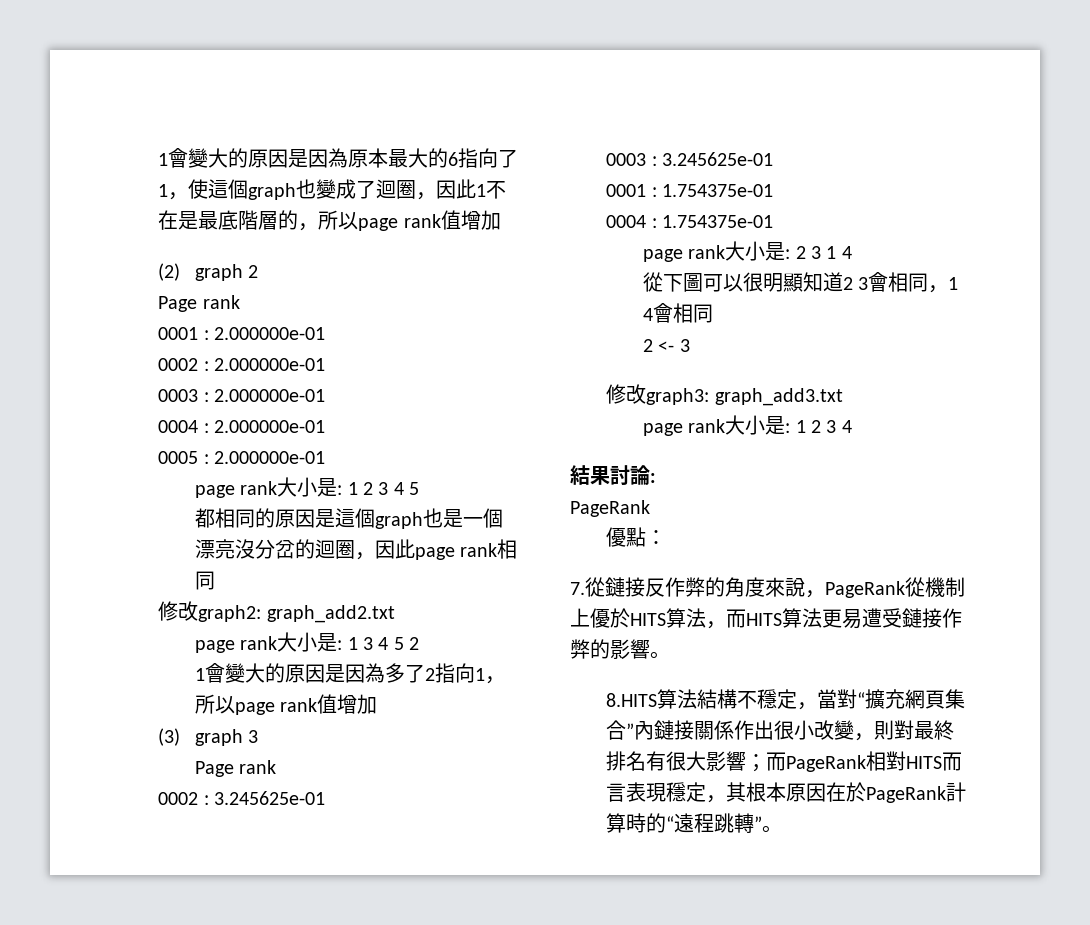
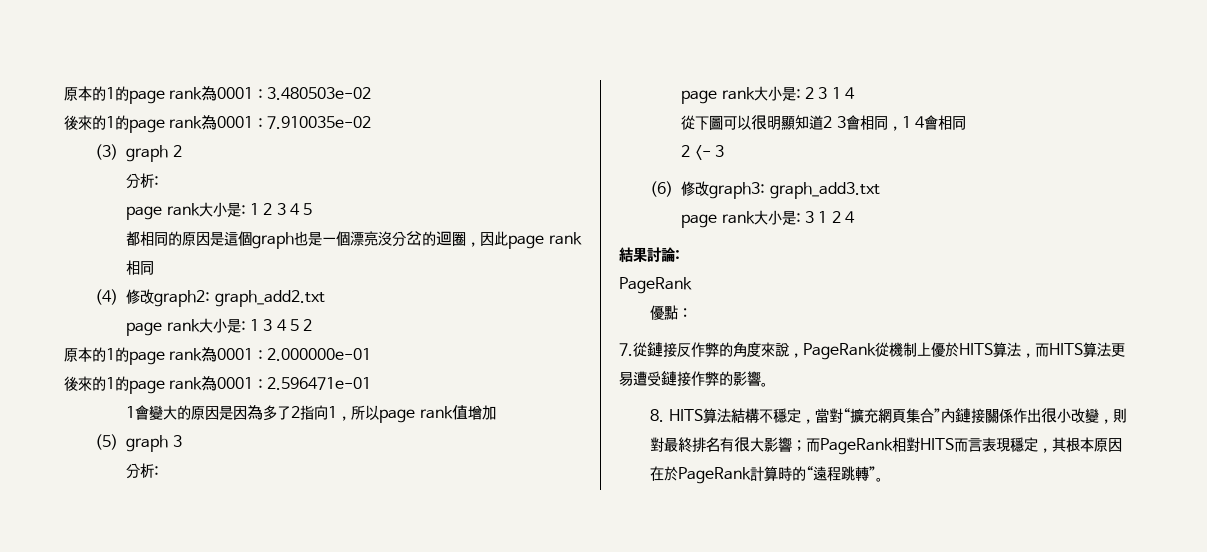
[158,148,519,168] [158,179,507,200] [158,210,501,231] [158,263,259,281] [158,295,240,312] [158,327,326,340] [158,358,326,371] [158,389,326,402] [158,420,326,433] [158,451,326,464] 1會變大的原因是因為原本最大的6指向了1，使這個graph也變成了迴圈，因此1不在是最底階層的，所以page rank值增加 // (2) graph 2 // Page rank // 0001 : 2.000000e-01 // 0002 : 2.000000e-01 // 0003 : 2.000000e-01 // 0004 : 2.000000e-01 // 0005 : 2.000000e-01 -> [64,86,371,104] [64,115,371,133] [95,144,182,162] [126,173,160,189] 原本的1的page rank為0001 : 3.480503e-02 // 後來的1的page rank為0001 : 7.910035e-02 // (3) graph 2 // 分析:
(215, 580) none -> [95,289,119,305] (4)
(420, 643) none -> [64,347,371,365] [64,376,371,394] // 原本的1的page rank為0001 : 2.000000e-01 // 後來的1的page rank為0001 : 2.596471e-01
[158,728,181,746] (3) -> [95,434,119,450] (5)
[194,760,277,777] [158,791,326,805] [606,152,774,166] [606,184,774,197] [606,215,774,228] Page rank // 0002 : 3.245625e-01 // 0003 : 3.245625e-01 // 0001 : 1.754375e-01 // 0004 : 1.754375e-01 -> [126,463,160,479] 分析:
(690, 345) none -> [650,181,674,197] (6)
[795,420,837,433] 1 2 3 -> [805,211,841,223] 3 1 2
[606,693,658,707] 8.HITS -> [650,409,703,422] 8. HITS

